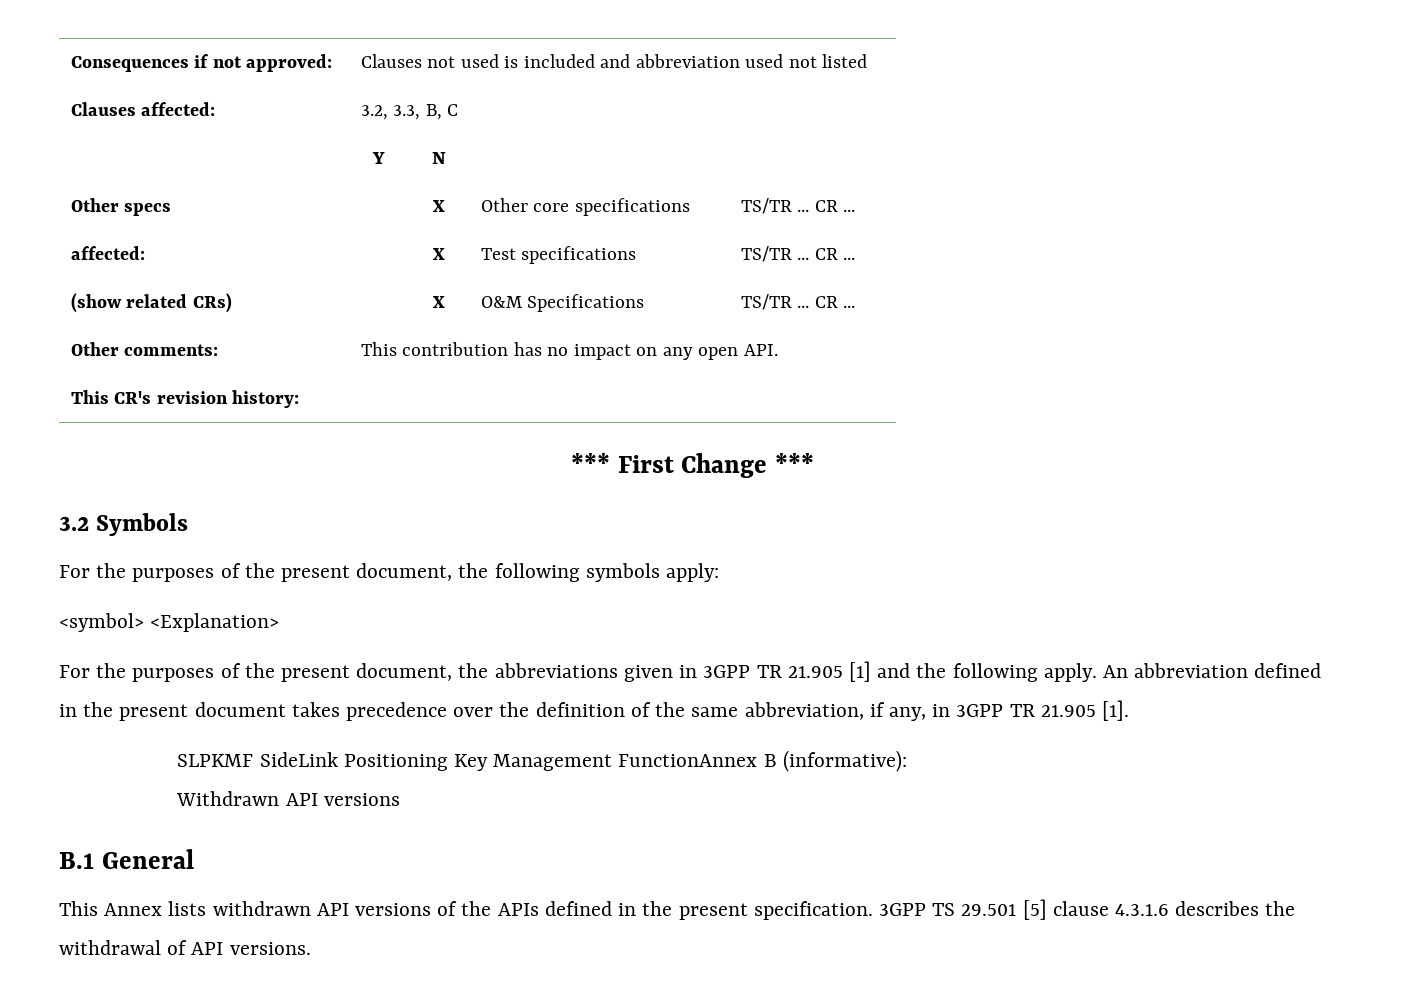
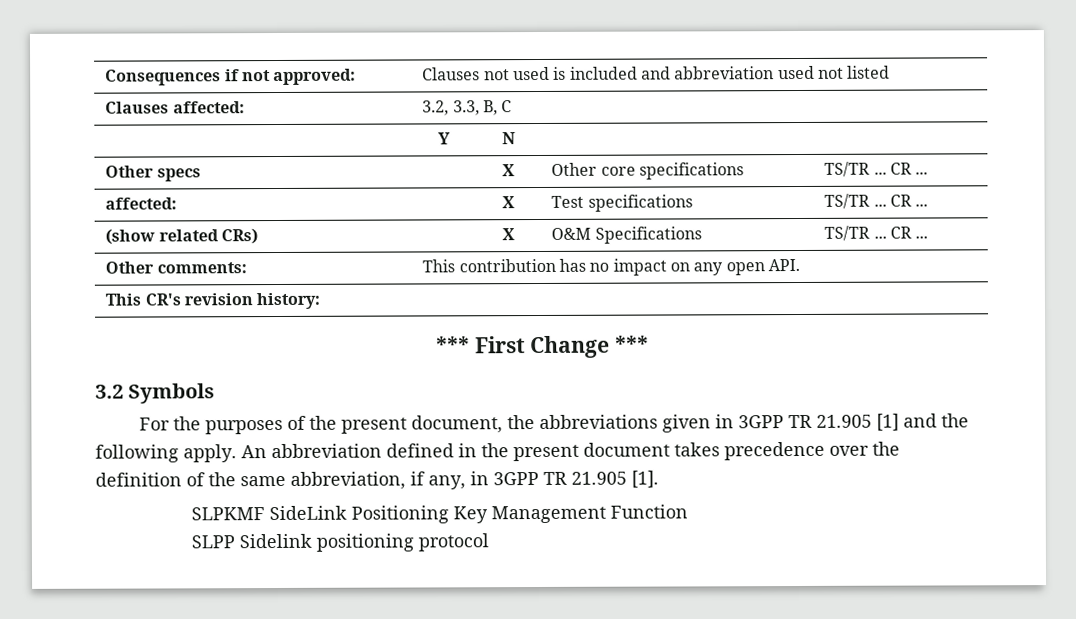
[59,563,720,582] [59,613,280,632] // For the purposes of the present document, the following symbols apply: // <symbol> <Explanation> -> (216, 393) none
[618,750,907,772] [176,791,400,806] [59,849,194,869] [59,899,1296,920] [59,940,311,955] FunctionAnnex B (informative): // Withdrawn API versions // B.1 General // This Annex lists withdrawn API versions of the APIs defined in the present specification. 3GPP TS 29.501 [5] clause 4.3.1.6 describes the withdrawal of API versions. -> [609,504,688,519] [190,533,489,552] Function // SLPP Sidelink positioning protocol

